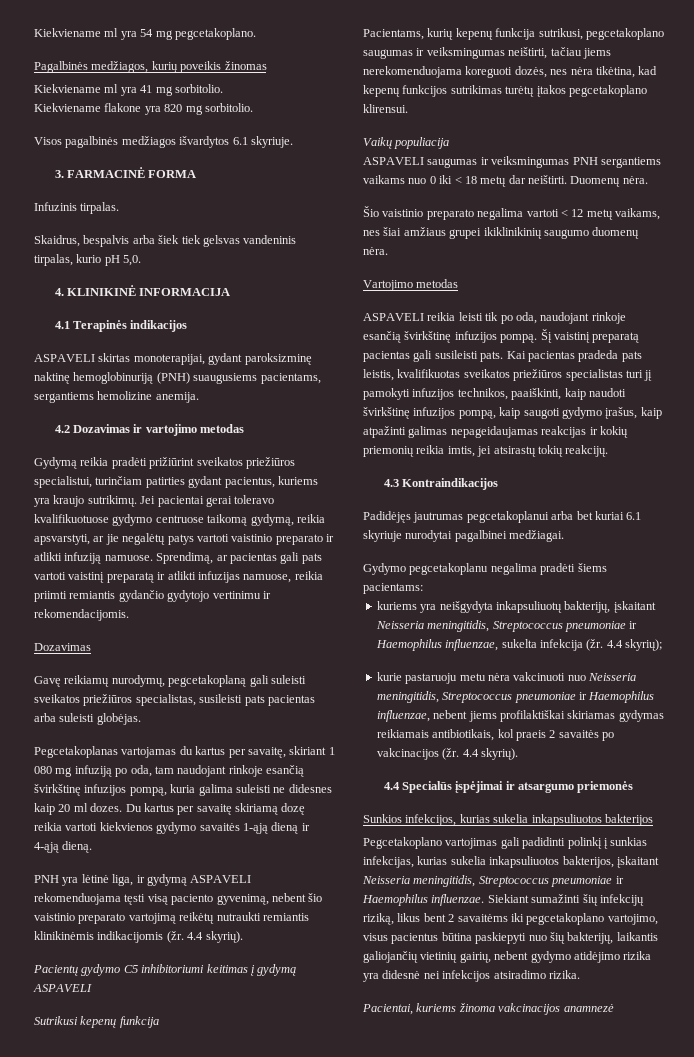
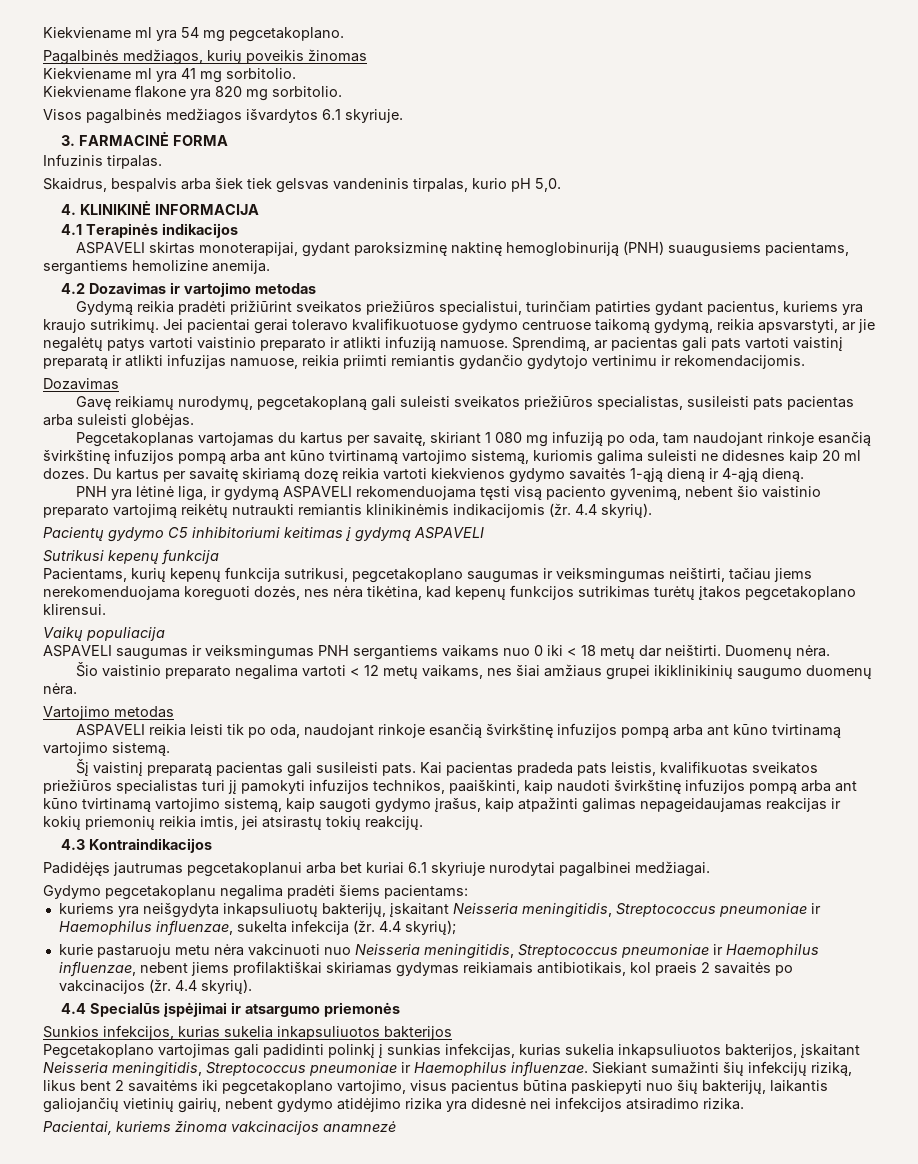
[129,784,196,796] pompą, kuria -> [178,450,593,464] pompą arba ant kūno tvirtinamą vartojimo sistemą, kuriomis
[500,334,538,343] pompą. -> [621,724,842,738] [43,742,170,756] pompą arba ant kūno tvirtinamą vartojimo sistemą. //
[458,410,496,419] pompą, -> [749,780,857,794] [43,798,282,812] pompą arba ant kūno tvirtinamą vartojimo sistemą,

